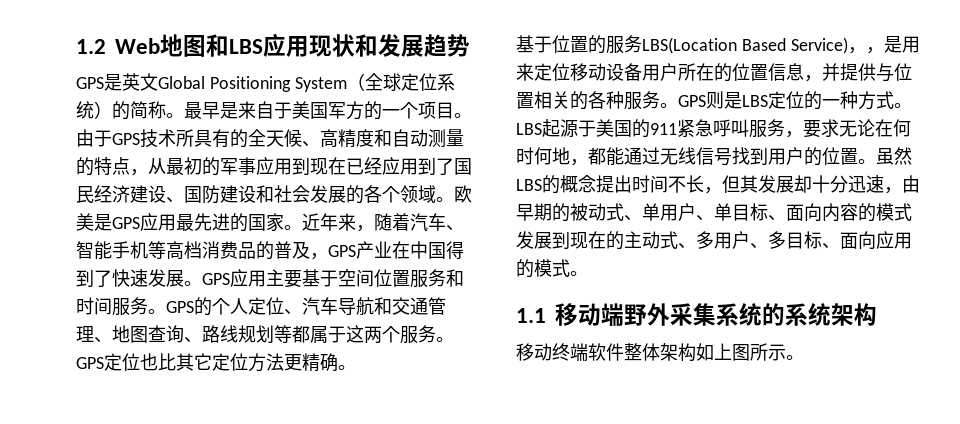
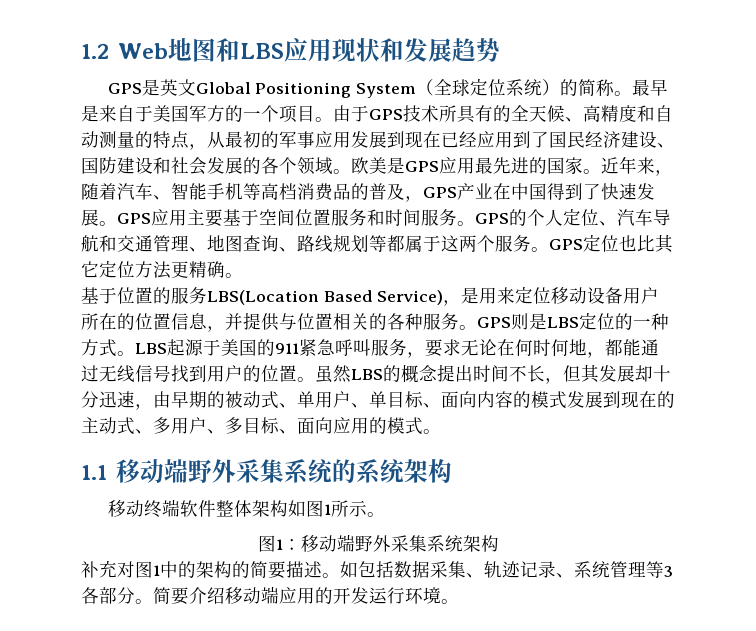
(292, 166) none -> [351,131,387,148] 发展
[865,47,884,54] ， -> (462, 303) none
[714,343,750,361] 上图 -> [305,500,331,517] 图1
(804, 357) none -> [257,534,499,552] [81,560,673,579] [81,586,459,605] // 图1：移动端野外采集系统架构 // 补充对图1中的架构的简要描述。如包括数据采集、轨迹记录、系统管理等3各部分。简要介绍移动端应用的开发运行环境。

